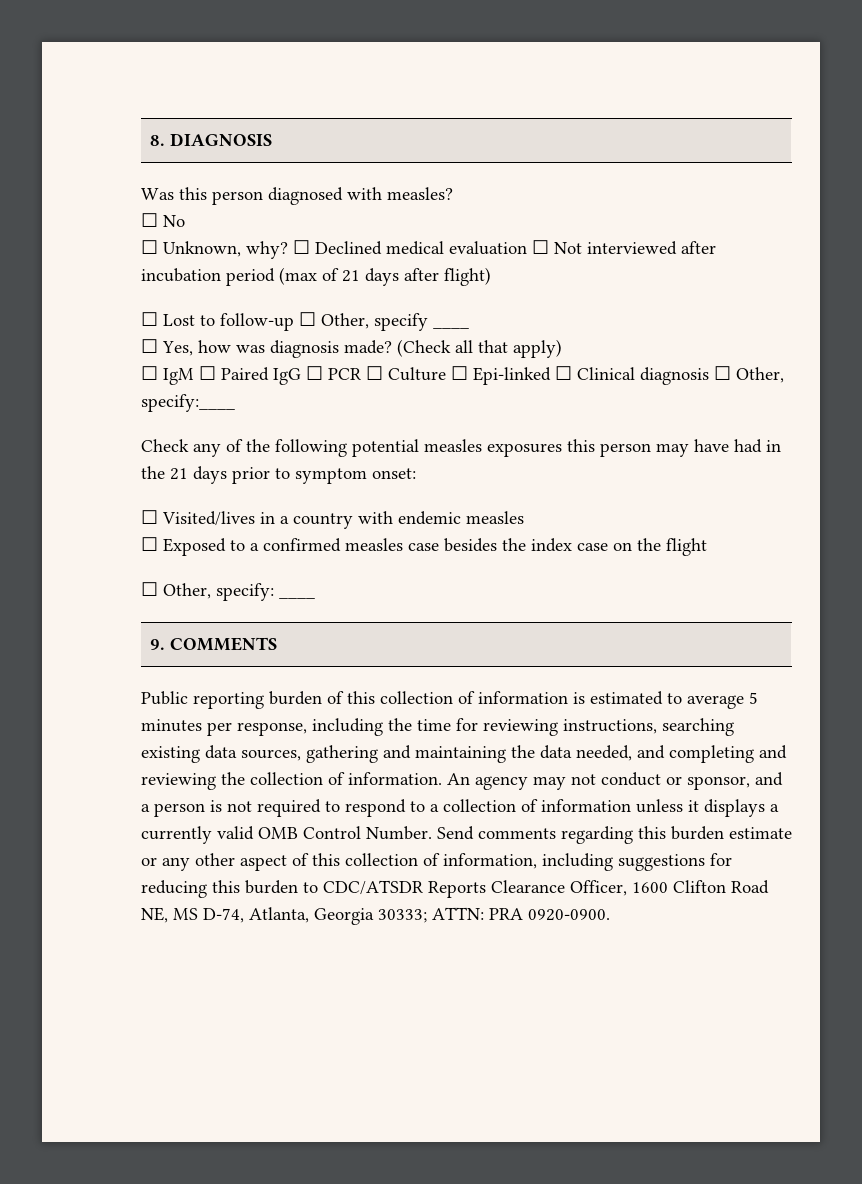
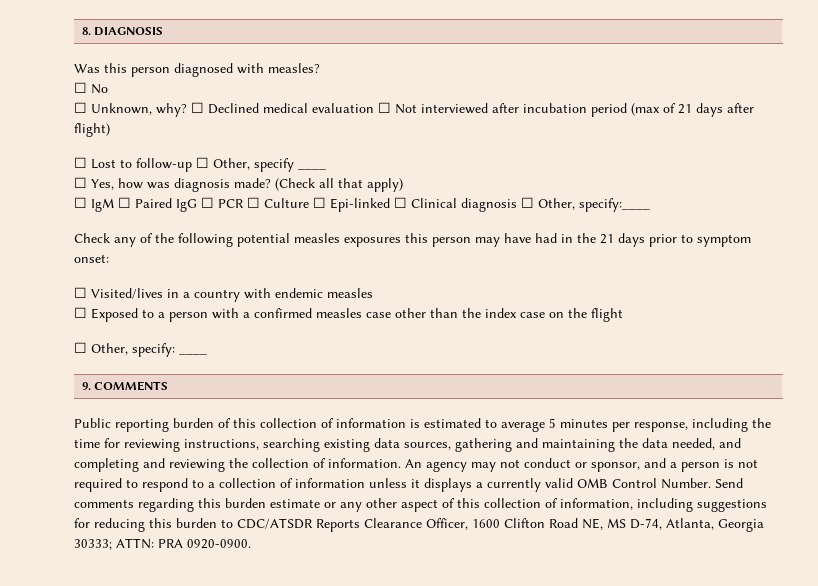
(259, 547) none -> [169,308,250,322] person with a
[444,538,497,552] besides -> [395,308,458,318] other than

